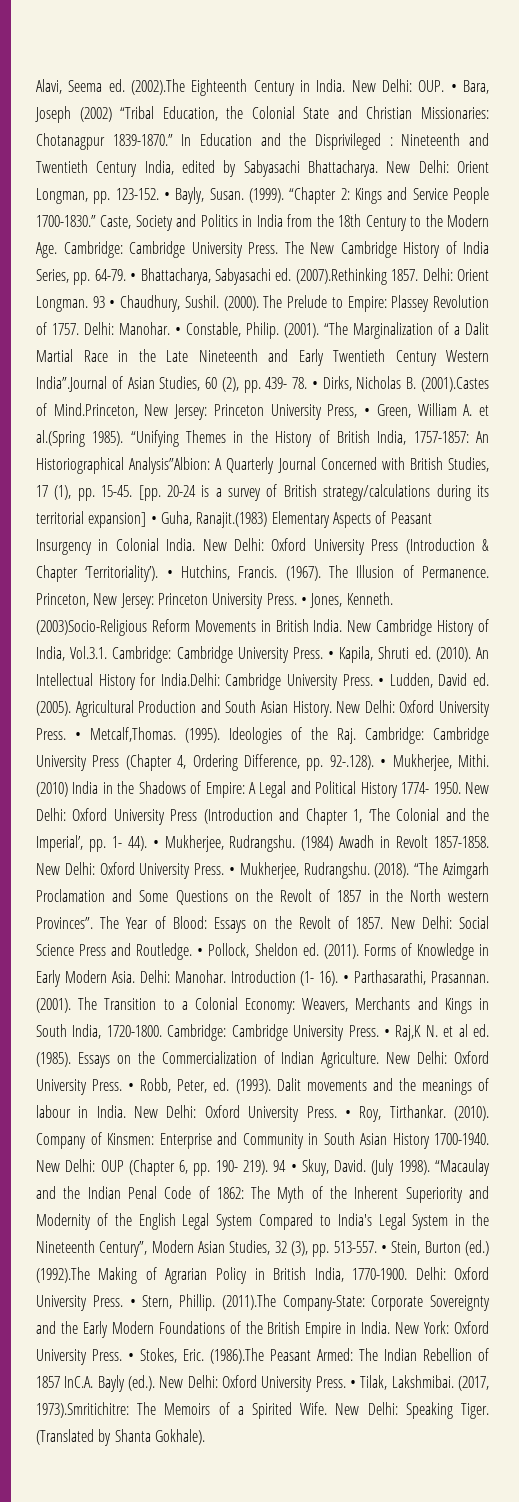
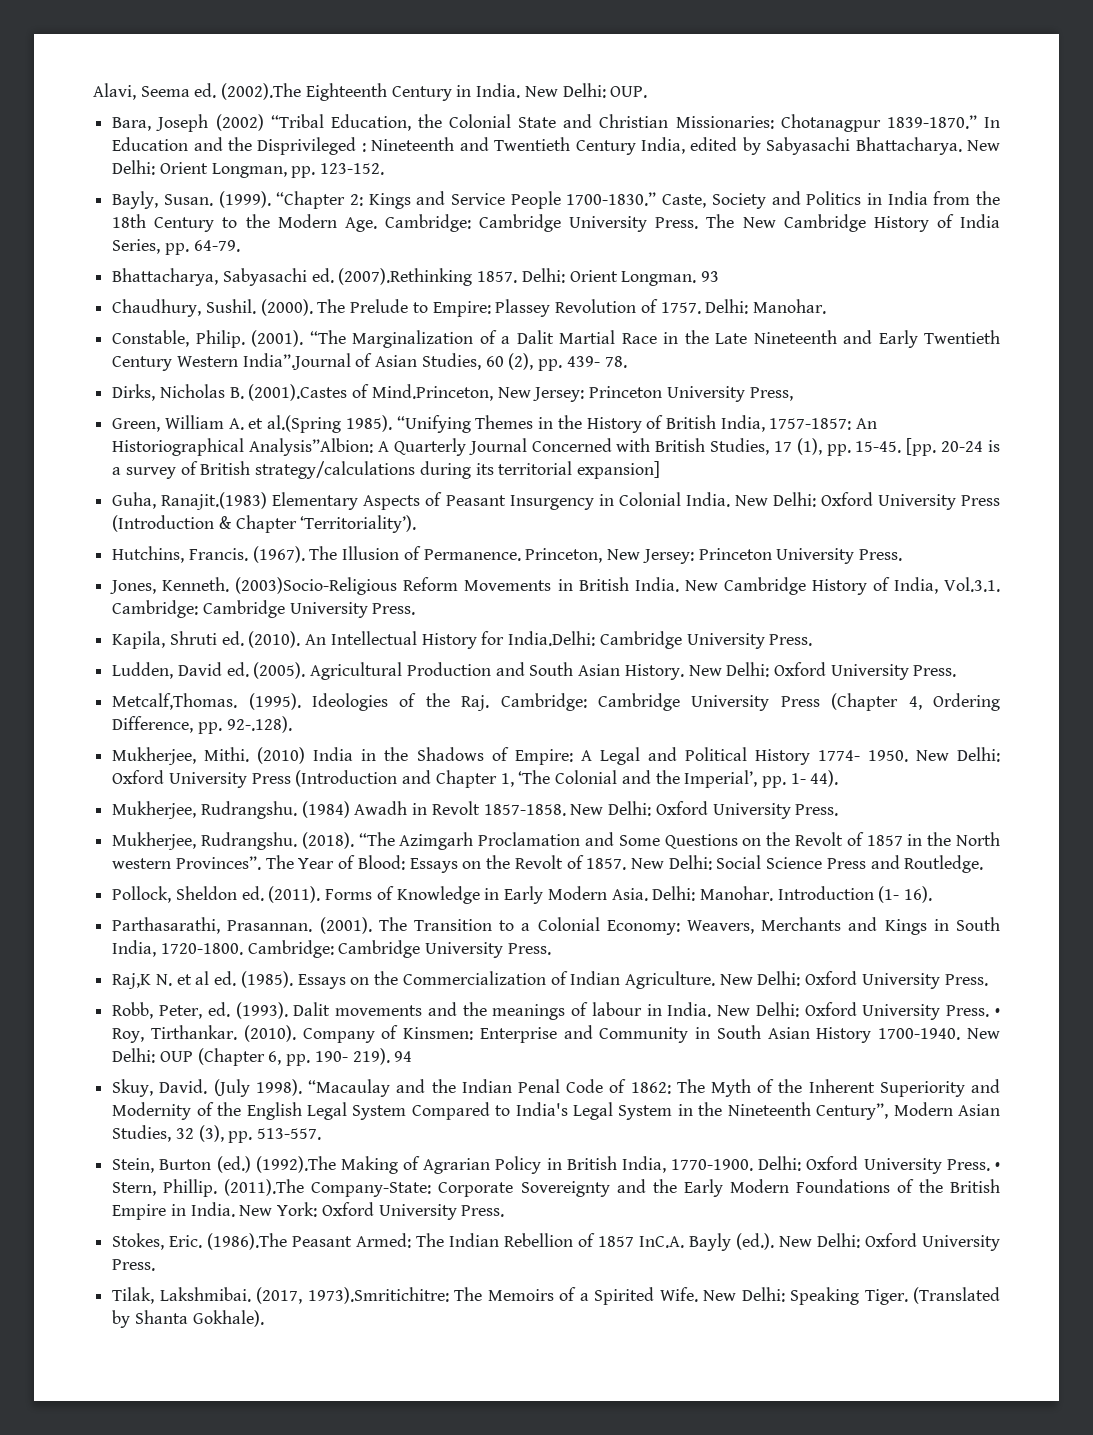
[450,84,457,92] • -> (648, 92) //
[164,192,170,200] • -> (385, 169) //
[130,273,137,281] • -> (240, 246) //
[109,300,116,308] • -> (720, 276) //
[175,327,181,335] • -> (826, 306) //
[311,381,318,389] • -> (627, 362) //
[364,408,371,416] • -> (793, 394) //
[150,516,157,524] • -> (661, 470) //
[166,570,173,578] • -> (417, 524) //
[300,597,307,605] • -> (902, 555) //
[328,651,335,659] • -> (416, 609) //
[378,678,385,686] • -> (813, 640) //
[75,732,82,740] • -> (957, 671) //
[380,759,387,767] • -> (292, 724) //
[152,840,159,848] • -> (839, 778) //
[229,867,235,875] • -> (839, 810) //
[197,948,204,956] • -> (984, 864) //
[343,975,350,983] • -> (933, 894) //
[383,1029,390,1037] • -> (551, 949) //
[128,1083,135,1091] • -> (988, 980) //
[290,1164,297,1172] • -> (413, 1056) //
[380,1245,387,1253] • -> (322, 1134) //
[128,1353,135,1361] • -> (505, 1211) //
[350,1380,356,1388] • -> (156, 1265) //

